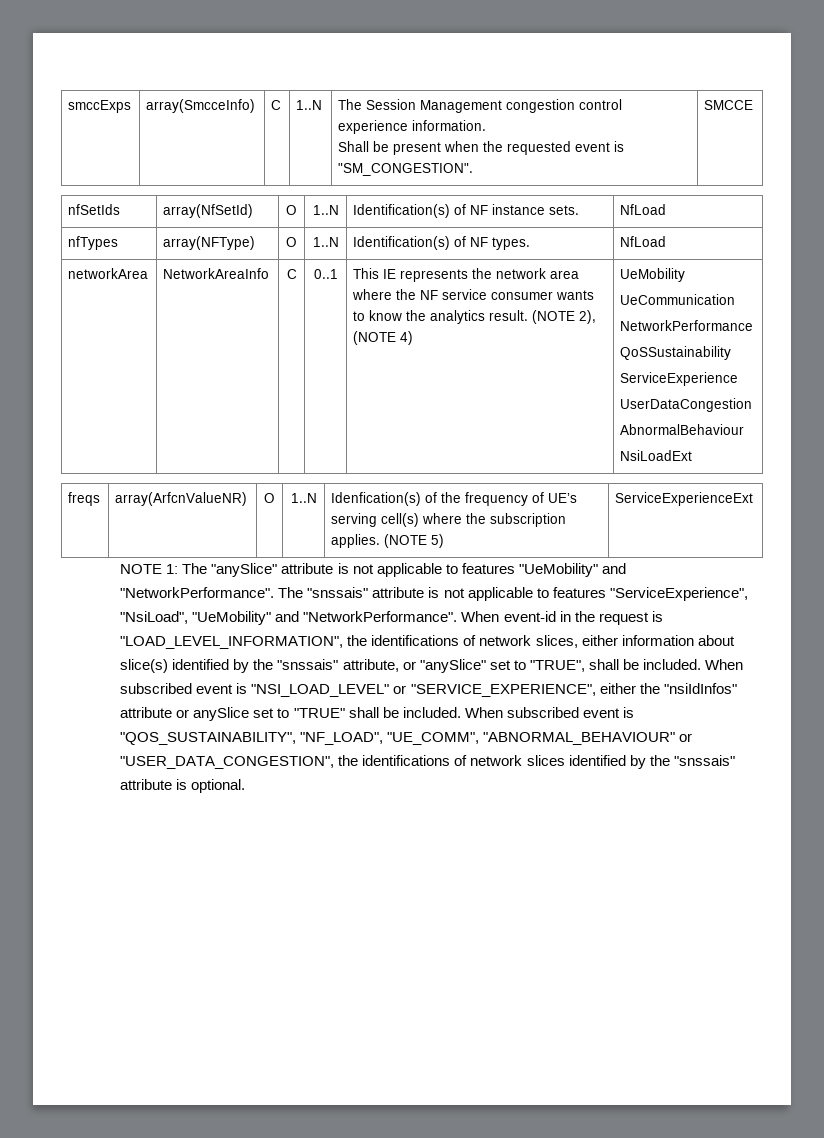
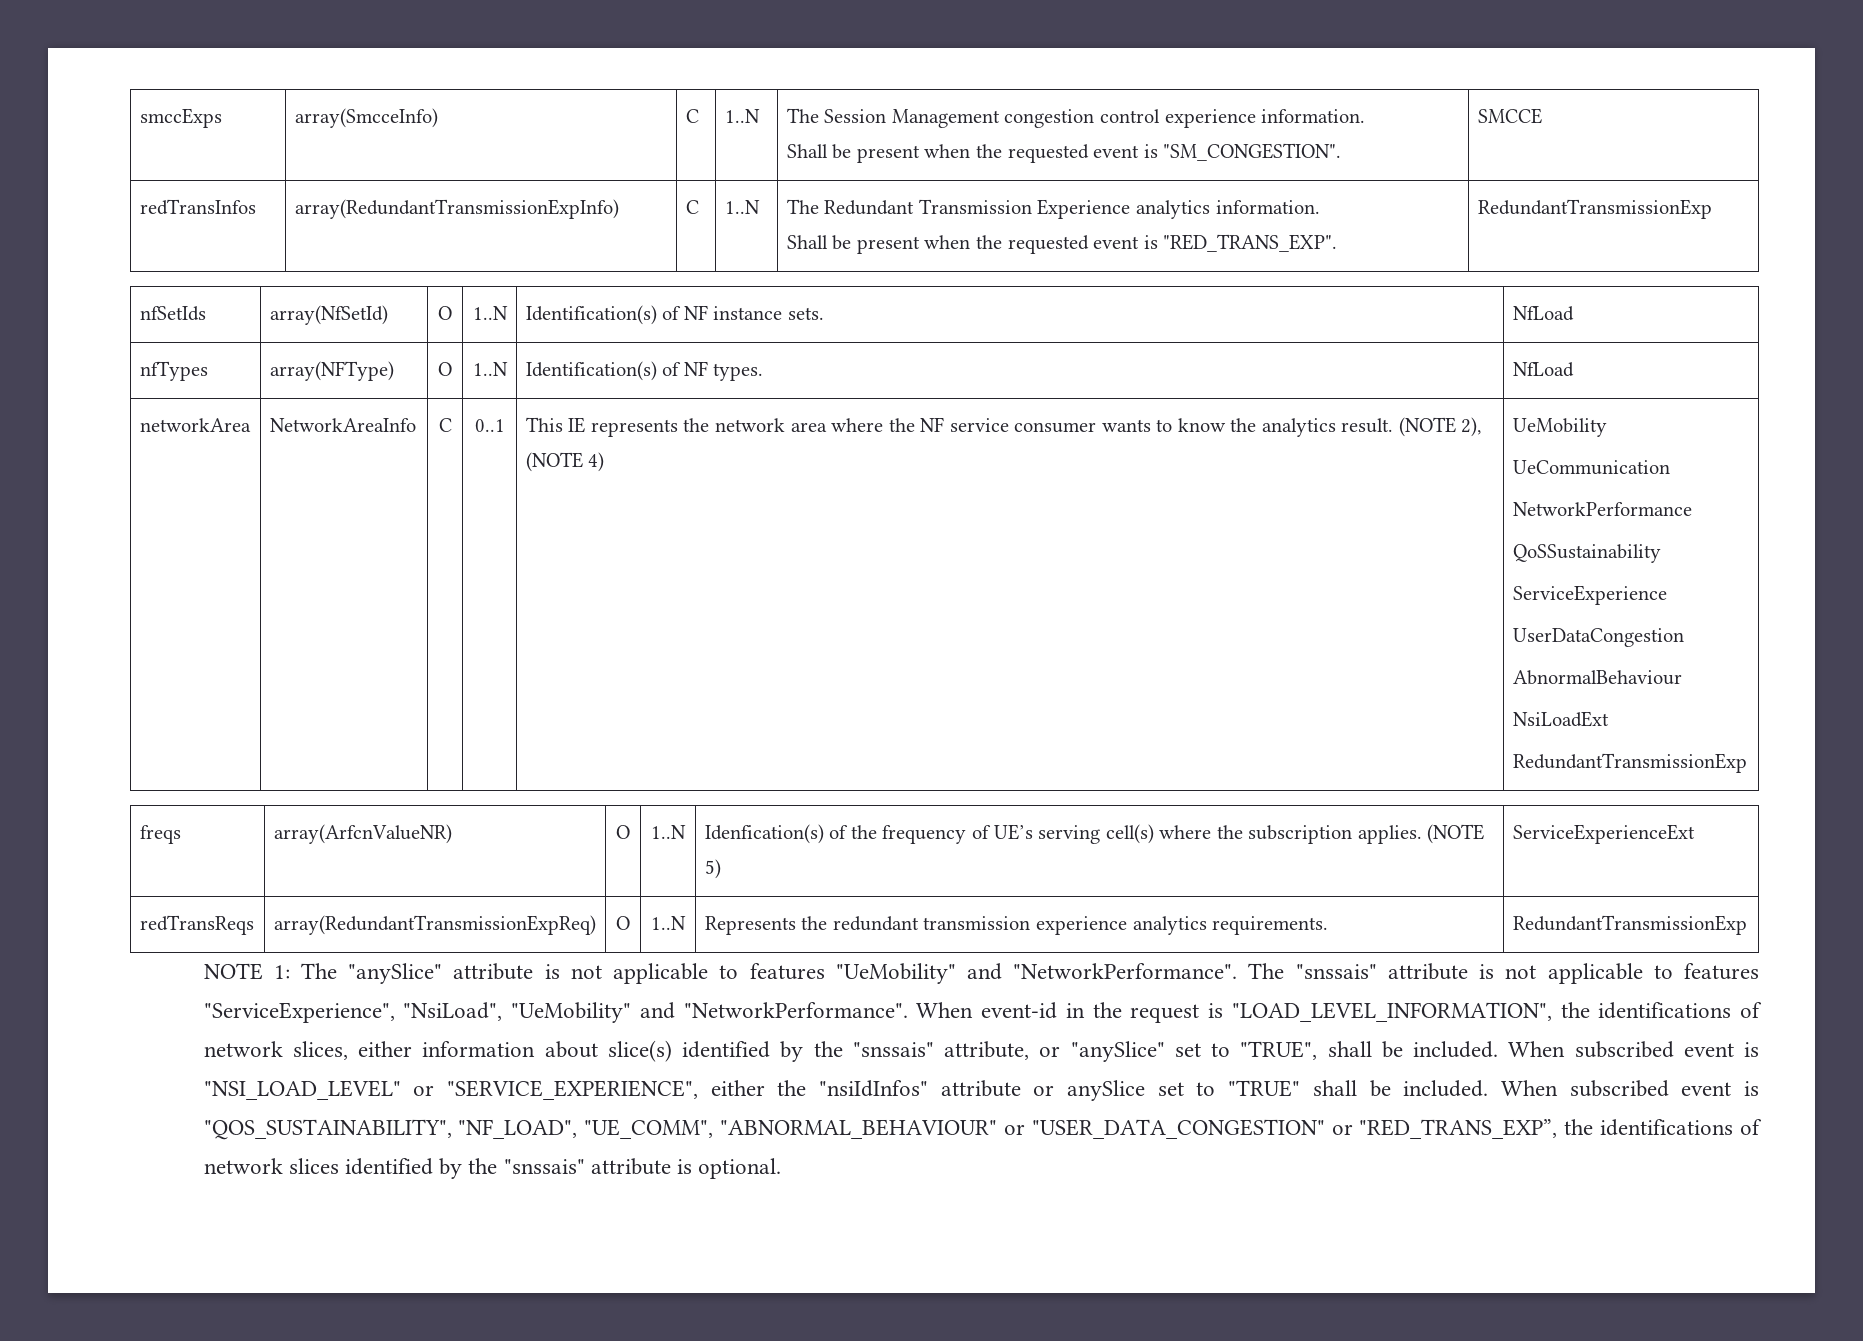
(754, 105) none -> [139,199,256,215] [294,199,619,219] [685,200,699,214] [724,200,760,214] [786,199,1320,219] [786,234,1338,254] [1477,199,1712,219] // redTransInfos | array(RedundantTransmissionExpInfo) | C | 1..N | The Redundant Transmission Experience analytics information. // Shall be present when the requested event is "RED_TRANS_EXP". | RedundantTransmissionExp
(693, 455) none -> [1512,753,1747,773] // RedundantTransmissionExp
(754, 499) none -> [139,915,254,935] [273,915,596,935] [616,916,630,930] [651,916,686,930] [704,916,1329,935] [1512,915,1747,935] // redTransReqs | array(RedundantTransmissionExpReq) | O | 1..N | Represents the redundant transmission experience analytics requirements. | RedundantTransmissionExp
[120,756,335,769] "USER_DATA_CONGESTION", -> [1031,1119,1558,1139] "USER_DATA_CONGESTION" or "RED_TRANS_EXP”,

